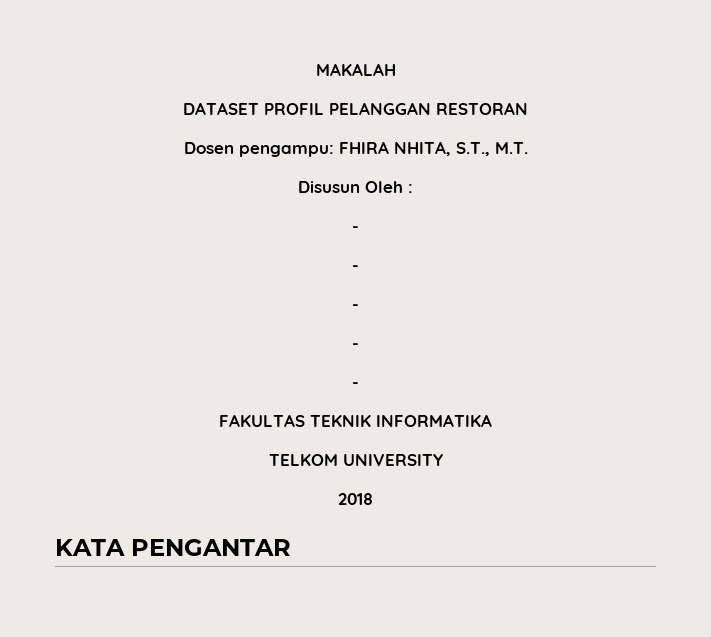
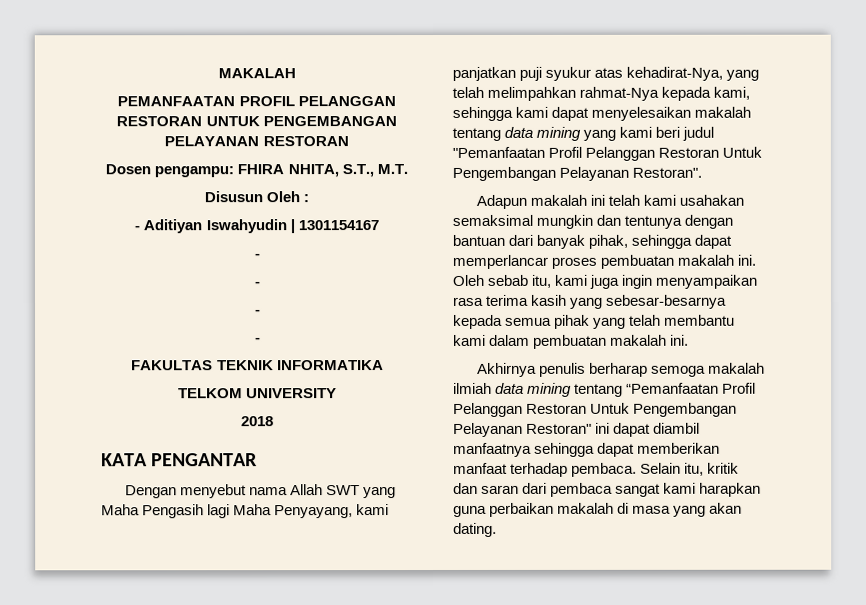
[183,102,259,115] DATASET -> [117,96,236,107] PEMANFAATAN
(528, 108) none -> [205,116,397,127] [164,136,349,147] UNTUK PENGEMBANGAN PELAYANAN RESTORAN
(359, 229) none -> [143,219,379,234] Aditiyan Iswahyudin | 1301154167
(291, 547) none -> [125,484,397,499] [101,504,390,519] [452,66,760,81] [452,86,751,101] [452,106,752,121] [452,126,715,141] [452,146,763,161] [452,166,703,181] [476,194,745,209] [452,214,734,229] [452,234,733,249] [452,254,757,269] [452,274,758,289] [452,294,728,309] [453,314,736,329] [453,334,690,349] [477,362,766,377] [453,382,757,397] [453,402,738,417] [453,422,701,437] [453,442,721,457] [453,462,740,477] [453,482,762,497] [453,502,743,517] [453,522,497,537] // Dengan menyebut nama Allah SWT yang Maha Pengasih lagi Maha Penyayang, kami panjatkan puji syukur atas kehadirat-Nya, yang telah melimpahkan rahmat-Nya kepada kami, sehingga kami dapat menyelesaikan makalah tentang data mining yang kami beri judul "Pemanfaatan Profil Pelanggan Restoran Untuk Pengembangan Pelayanan Restoran". // Adapun makalah ini telah kami usahakan semaksimal mungkin dan tentunya dengan bantuan dari banyak pihak, sehingga dapat memperlancar proses pembuatan makalah ini. Oleh sebab itu, kami juga ingin menyampaikan rasa terima kasih yang sebesar-besarnya kepada semua pihak yang telah membantu kami dalam pembuatan makalah ini. // Akhirnya penulis berharap semoga makalah ilmiah data mining tentang “Pemanfaatan Profil Pelanggan Restoran Untuk Pengembangan Pelayanan Restoran" ini dapat diambil manfaatnya sehingga dapat memberikan manfaat terhadap pembaca. Selain itu, kritik dan saran dari pembaca sangat kami harapkan guna perbaikan makalah di masa yang akan dating.

